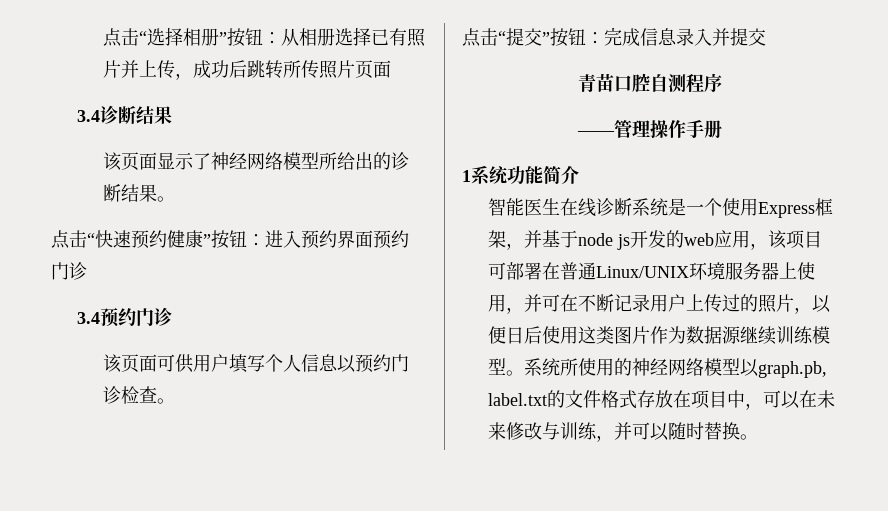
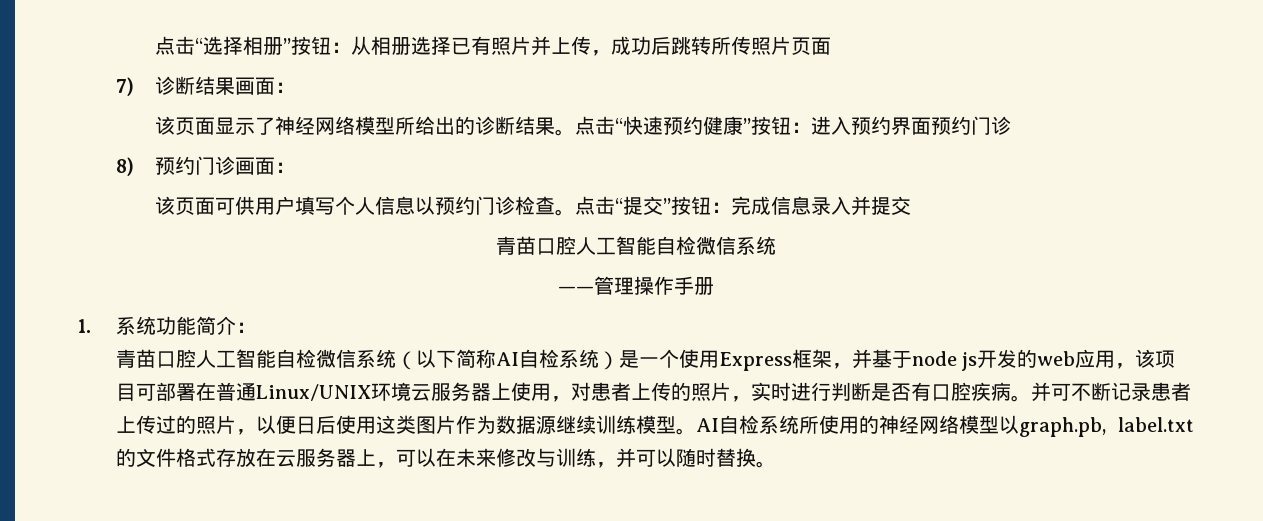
[76,105,172,125] 3.4诊断结果 -> [115,76,295,96] 7)诊断结果画面：
(175, 199) // -> (575, 132) none
[76,307,172,327] 3.4预约门诊 -> [115,156,295,176] 8)预约门诊画面：
(175, 401) // -> (575, 212) none
[649,73,722,93] 自测程序 -> [575,236,776,255] 人工智能自检微信系统
[462,170,471,182] 1 -> [77,319,91,333] 1.
[487,198,668,217] // 智能医生在线诊断系统 -> [235,322,256,333] [115,349,619,370] ： // 青苗口腔人工智能自检微信系统（以下简称AI自检系统）
(725, 271) none -> [410,384,431,401] 云
[523,294,578,312] 并可在 -> [570,382,1071,402] 对患者上传的照片，实时进行判断是否有口腔疾病。并可
[649,294,686,312] 用户 -> [1150,382,1191,401] 患者
(524, 373) none -> [695,415,759,434] AI自检
[690,390,745,409] 项目中 -> [275,448,376,467] 云服务器上

